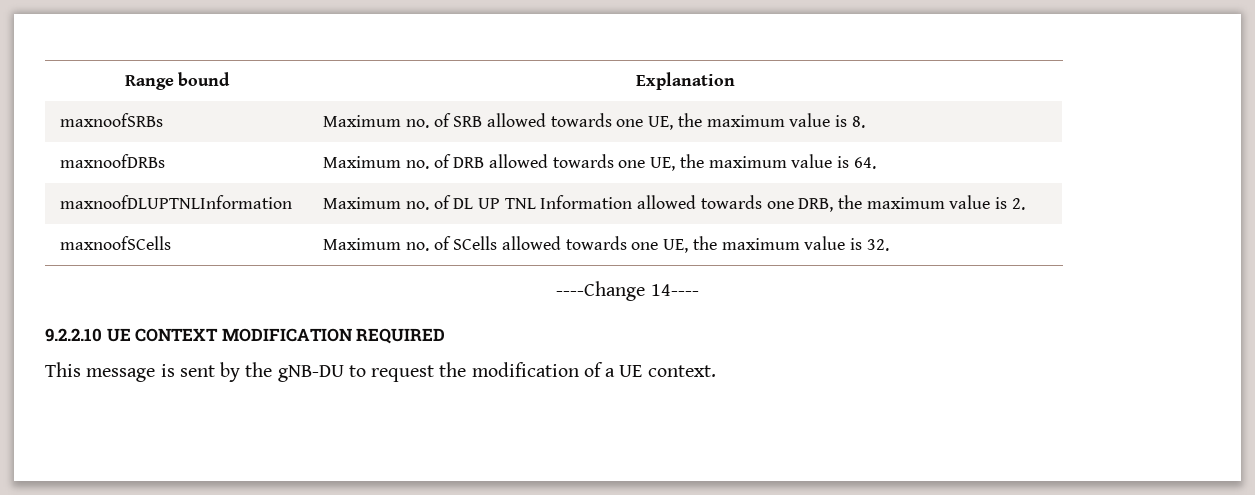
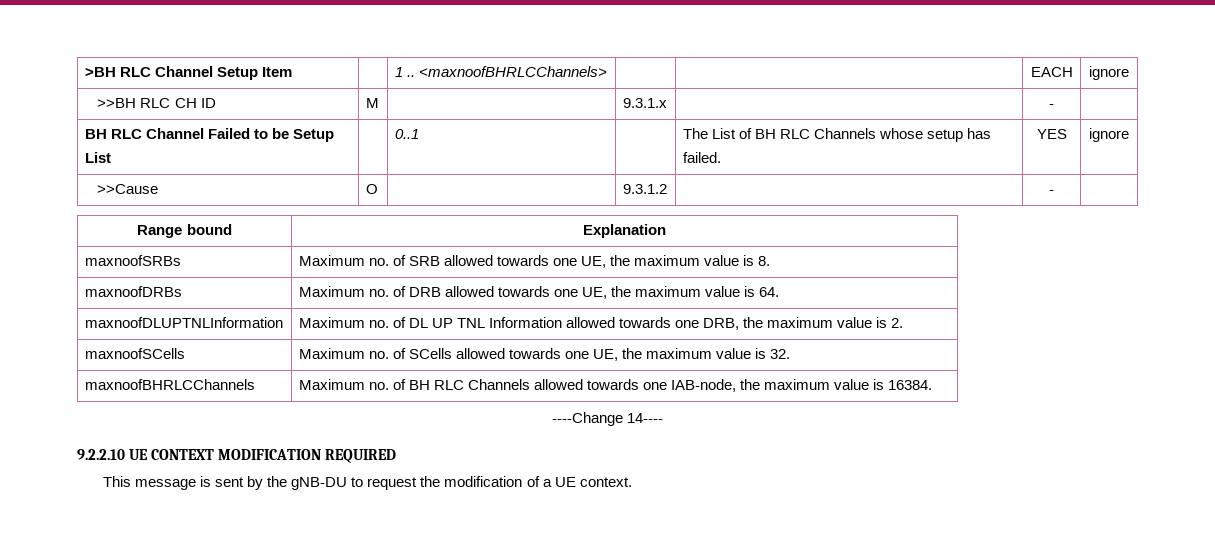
(124, 82) none -> [84,66,292,80] [394,66,607,77] [1030,67,1073,77] [1089,66,1129,80] [97,98,216,108] [365,98,379,108] [622,98,667,108] [1049,104,1054,108] [84,128,334,142] [84,152,111,163] [394,129,419,139] [682,128,991,142] [682,152,721,163] [1036,129,1067,139] [1089,128,1129,142] [97,184,159,194] [365,184,378,194] [622,184,667,194] [1049,190,1054,194] >BH RLC Channel Setup Item | | 1 .. <maxnoofBHRLCChannels> | | | EACH | ignore // >>BH RLC CH ID | M | | 9.3.1.x | | - | // BH RLC Channel Failed to be Setup List | | 0..1 | | The List of BH RLC Channels whose setup has failed. | YES | ignore // >>Cause | O | | 9.3.1.2 | | - | //
(889, 245) none -> [84,379,255,390] [298,379,933,392] // maxnoofBHRLCChannels | Maximum no. of BH RLC Channels allowed towards one IAB-node, the maximum value is 16384.

